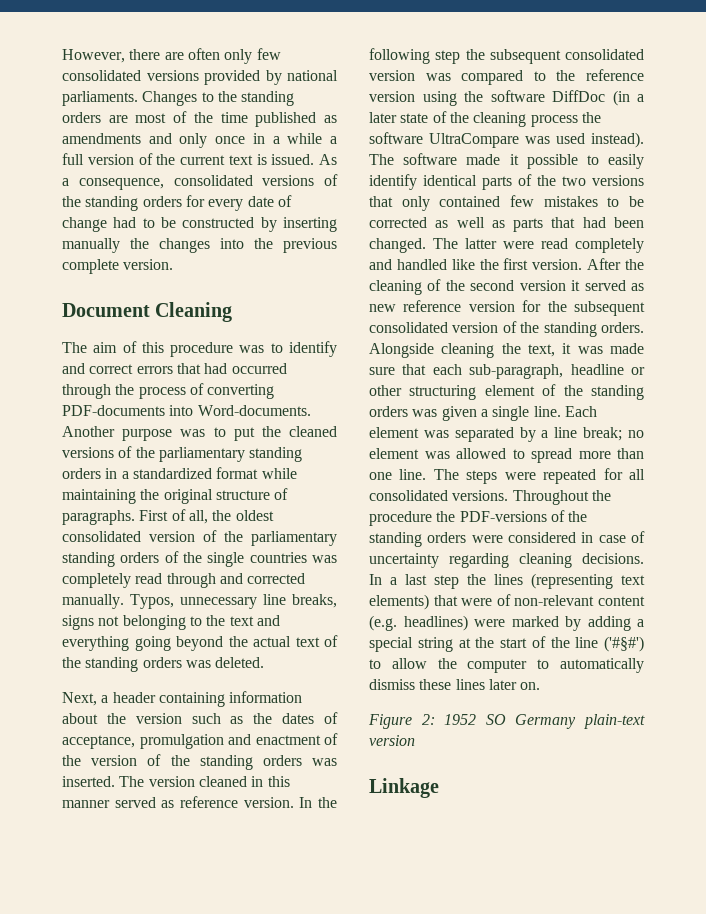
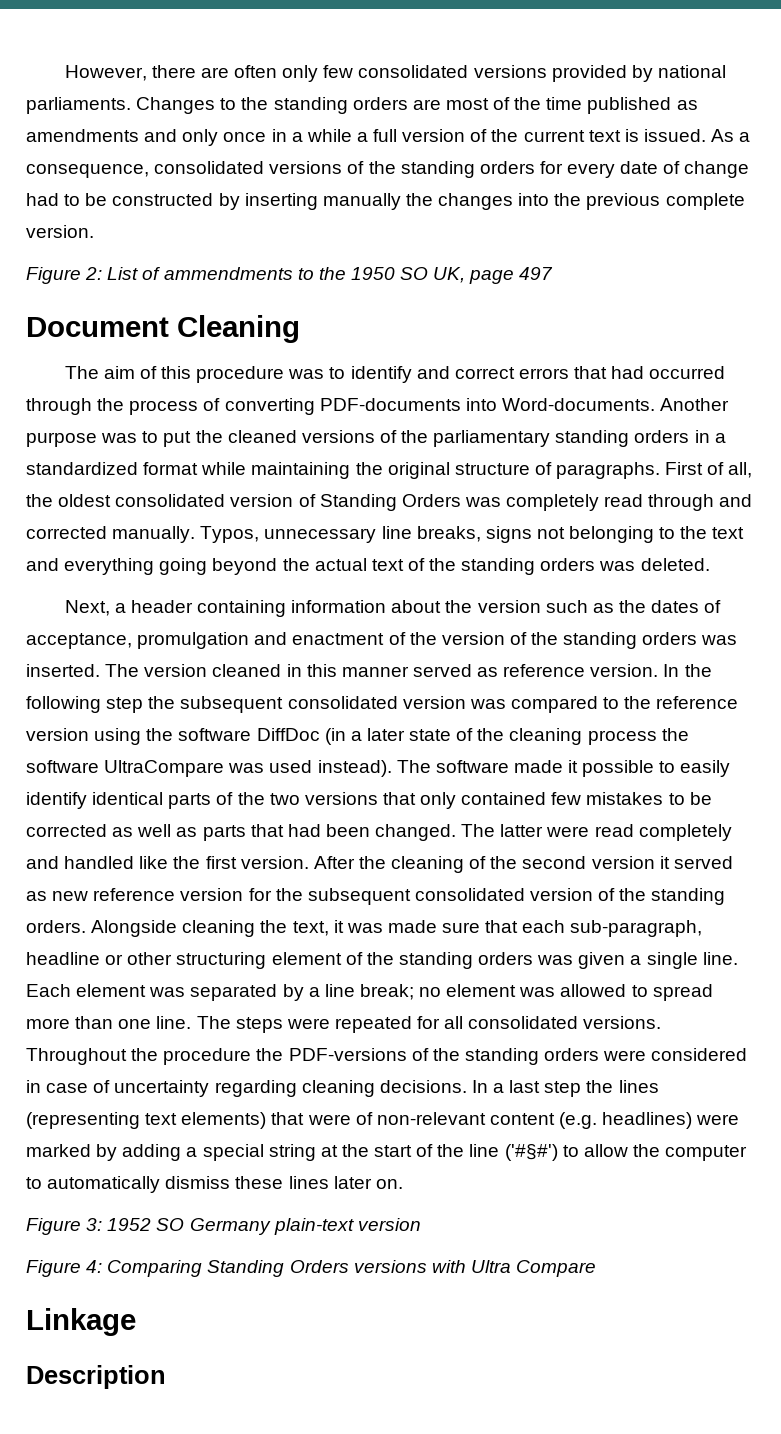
(174, 264) none -> [26,267,554,284] // Figure 2: List of ammendments to the 1950 SO UK, page 497
[224,531,337,546] [62,551,307,567] the parliamentary standing orders of the single countries -> [319,494,461,511] Standing Orders
[421,714,435,725] 2: -> [86,1218,103,1231] 3:
(415, 740) none -> [26,1260,597,1277] // Figure 4: Comparing Standing Orders versions with Ultra Compare
(439, 788) none -> [26,1365,166,1389] // Description

